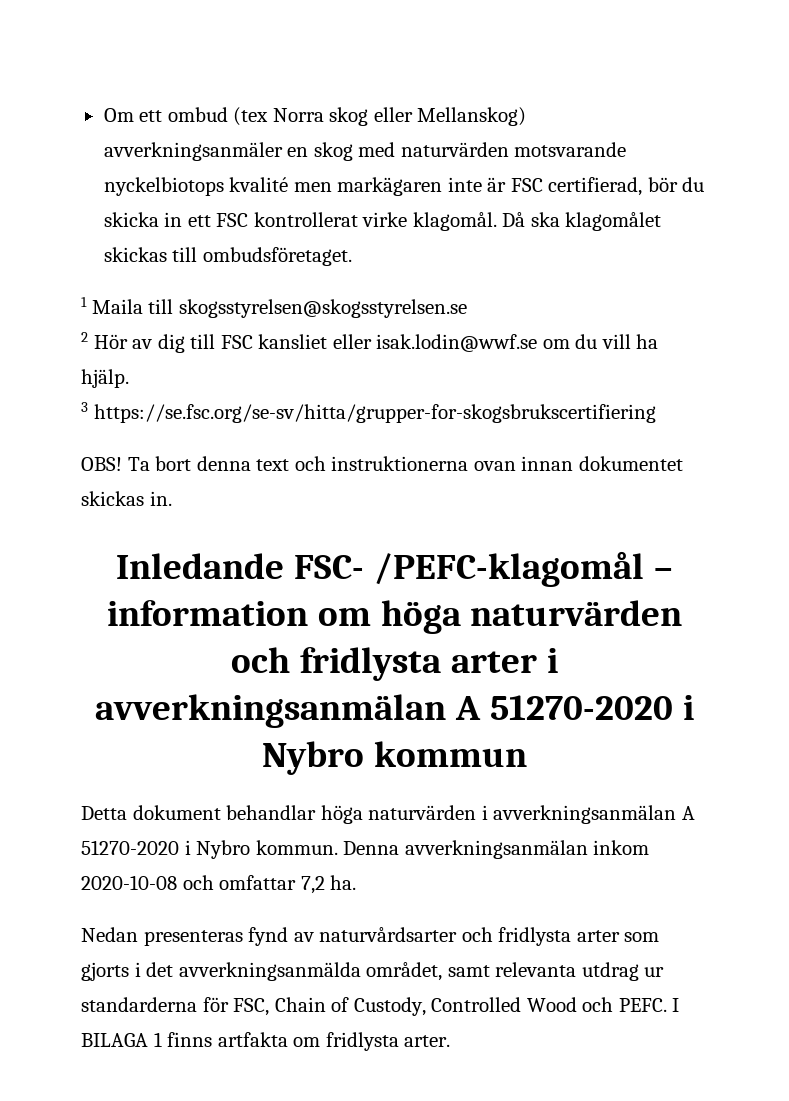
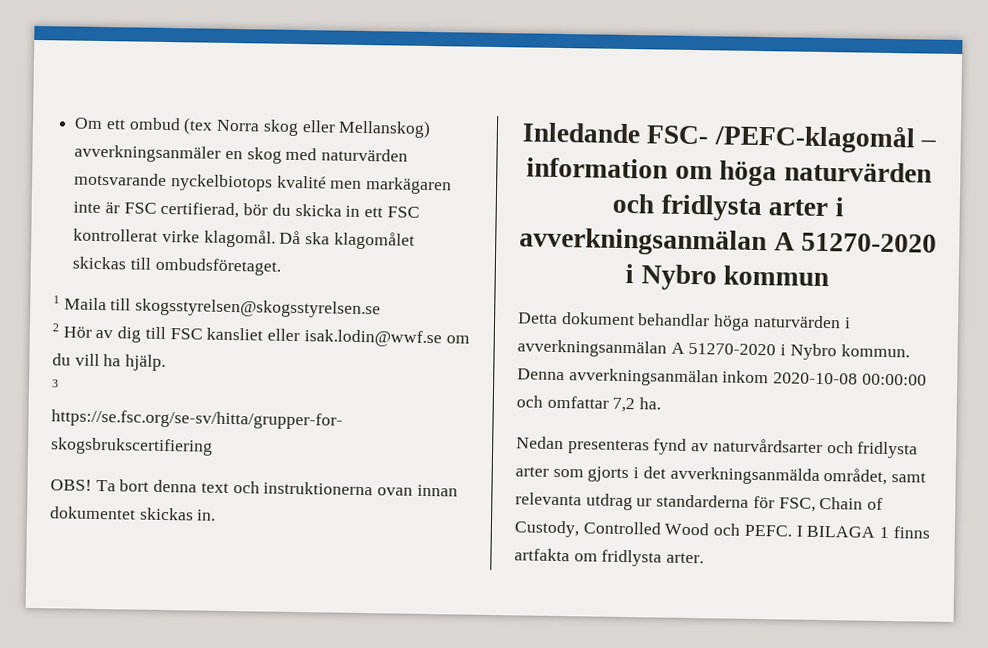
(177, 882) none -> [861,373,927,386] 00:00:00

